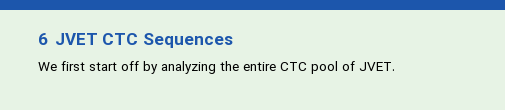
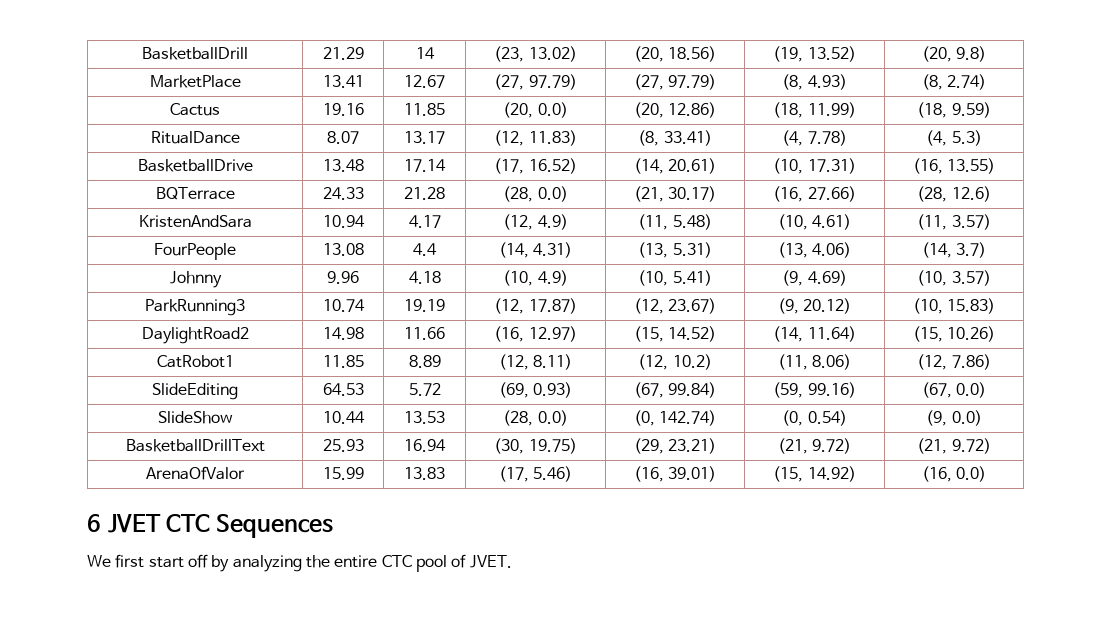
(38, 39) none -> [142,47,248,60] [322,47,364,60] [415,47,435,59] [494,46,577,62] [633,46,717,62] [773,46,856,62] [921,46,987,62] [149,75,241,88] [322,75,364,88] [404,75,445,88] [494,74,577,90] [633,74,717,90] [782,74,847,90] [921,74,987,90] [170,103,220,116] [322,103,364,116] [404,103,445,116] [503,102,568,118] [633,102,717,118] [773,102,856,118] [917,102,991,118] [150,131,240,144] [327,131,359,144] [404,131,445,144] [494,130,577,146] [638,130,712,146] [782,130,847,146] [926,130,982,146] [137,159,253,172] [322,159,364,172] [404,159,446,172] [494,158,577,174] [633,158,717,174] [773,158,856,174] [912,158,996,174] [155,187,235,200] [322,187,364,200] [404,187,445,200] [503,186,568,202] [633,186,717,202] [773,186,856,202] [917,186,991,202] [138,215,252,228] [322,215,365,228] [408,215,441,228] [503,214,568,230] [638,214,712,230] [777,214,852,230] [917,214,991,230] [154,243,236,260] [322,243,364,256] [413,243,437,256] [498,242,573,258] [638,242,712,258] [777,242,852,258] [921,242,987,258] [169,271,222,288] [327,271,359,284] [408,271,441,284] [503,270,568,286] [638,270,712,286] [782,270,847,286] [917,270,991,286] [145,299,245,316] [322,299,365,312] [404,299,445,312] [494,298,577,314] [633,298,717,314] [777,298,852,314] [912,298,996,314] [141,327,249,344] [322,327,364,340] [404,327,445,340] [494,326,577,342] [633,326,717,342] [773,326,856,342] [912,326,996,342] [156,355,234,368] [322,355,364,368] [408,355,441,368] [498,354,573,370] [638,354,712,370] [777,354,852,370] [917,354,991,370] [152,383,238,400] [322,383,364,396] [408,383,441,396] [498,382,573,398] [633,382,717,398] [773,382,856,398] [921,382,987,398] [157,411,233,424] [322,411,365,424] [404,411,445,424] [503,410,568,426] [633,410,717,426] [782,410,847,426] [926,410,982,426] [125,439,265,452] [322,439,364,452] [404,439,446,452] [494,438,577,454] [633,438,717,454] [777,438,852,454] [917,438,991,454] [146,466,245,480] [322,467,364,480] [404,467,445,480] [498,466,573,482] [633,466,717,482] [773,466,856,482] [921,466,987,482] BasketballDrill | 21.29 | 14 | (23, 13.02) | (20, 18.56) | (19, 13.52) | (20, 9.8) // MarketPlace | 13.41 | 12.67 | (27, 97.79) | (27, 97.79) | (8, 4.93) | (8, 2.74) // Cactus | 19.16 | 11.85 | (20, 0.0) | (20, 12.86) | (18, 11.99) | (18, 9.59) // RitualDance | 8.07 | 13.17 | (12, 11.83) | (8, 33.41) | (4, 7.78) | (4, 5.3) // BasketballDrive | 13.48 | 17.14 | (17, 16.52) | (14, 20.61) | (10, 17.31) | (16, 13.55) // BQTerrace | 24.33 | 21.28 | (28, 0.0) | (21, 30.17) | (16, 27.66) | (28, 12.6) // KristenAndSara | 10.94 | 4.17 | (12, 4.9) | (11, 5.48) | (10, 4.61) | (11, 3.57) // FourPeople | 13.08 | 4.4 | (14, 4.31) | (13, 5.31) | (13, 4.06) | (14, 3.7) // Johnny | 9.96 | 4.18 | (10, 4.9) | (10, 5.41) | (9, 4.69) | (10, 3.57) // ParkRunning3 | 10.74 | 19.19 | (12, 17.87) | (12, 23.67) | (9, 20.12) | (10, 15.83) // DaylightRoad2 | 14.98 | 11.66 | (16, 12.97) | (15, 14.52) | (14, 11.64) | (15, 10.26) // CatRobot1 | 11.85 | 8.89 | (12, 8.11) | (12, 10.2) | (11, 8.06) | (12, 7.86) // SlideEditing | 64.53 | 5.72 | (69, 0.93) | (67, 99.84) | (59, 99.16) | (67, 0.0) // SlideShow | 10.44 | 13.53 | (28, 0.0) | (0, 142.74) | (0, 0.54) | (9, 0.0) // BasketballDrillText | 25.93 | 16.94 | (30, 19.75) | (29, 23.21) | (21, 9.72) | (21, 9.72) // ArenaOfValor | 15.99 | 13.83 | (17, 5.46) | (16, 39.01) | (15, 14.92) | (16, 0.0) //

